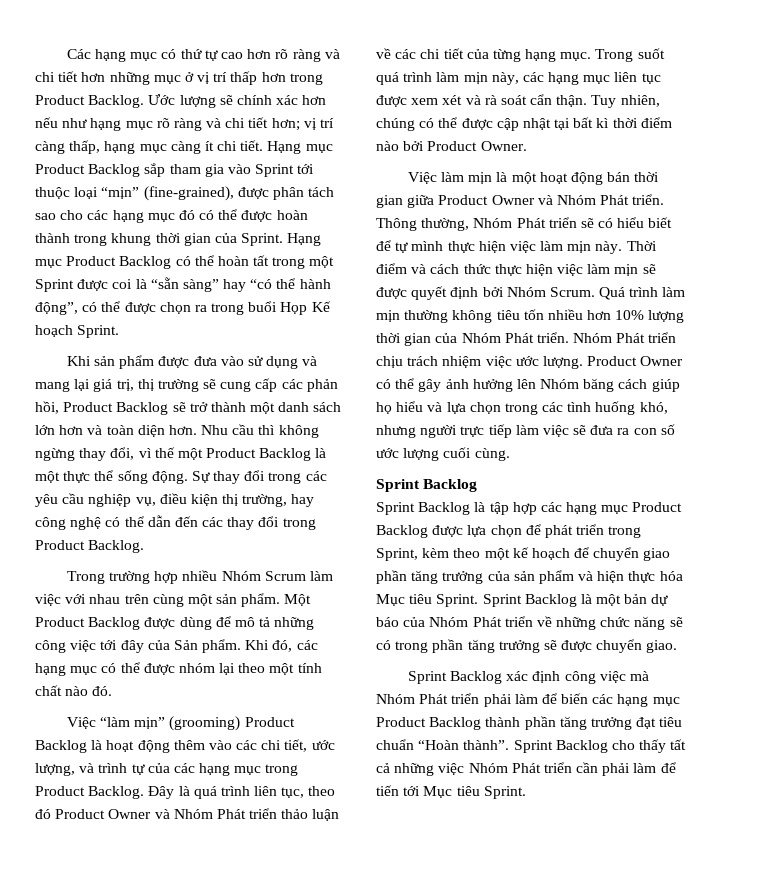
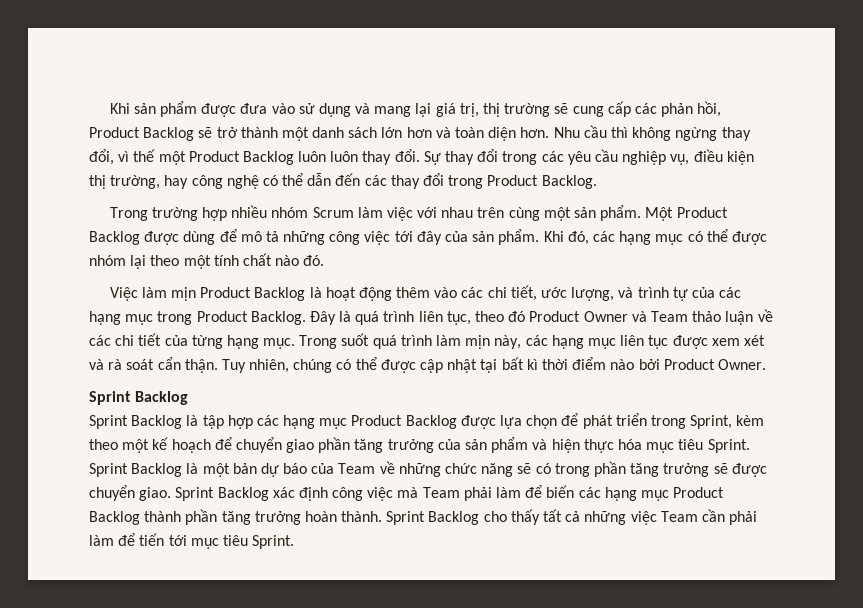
[66,49,340,62] [35,71,323,85] [35,94,327,108] [35,117,335,131] [35,140,333,154] [35,163,315,177] [35,186,335,201] [35,209,308,223] [35,233,322,246] [35,255,335,269] [35,277,331,292] [35,301,331,315] [35,325,120,338] Các hạng mục có thứ tự cao hơn rõ ràng và chi tiết hơn những mục ở vị trí thấp hơn trong Product Backlog. Ước lượng sẽ chính xác hơn nếu như hạng mục rõ ràng và chi tiết hơn; vị trí càng thấp, hạng mục càng ít chi tiết. Hạng mục Product Backlog sắp tham gia vào Sprint tới thuộc loại “mịn” (fine-grained), được phân tách sao cho các hạng mục đó có thể được hoàn thành trong khung thời gian của Sprint. Hạng mục Product Backlog có thể hoàn tất trong một Sprint được coi là “sẵn sàng” hay “có thể hành động”, có thể được chọn ra trong buổi Họp Kế hoạch Sprint. // -> (109, 108) none
[315,448,327,458] [35,470,188,484] là một thực thể sống động. -> [298,149,420,165] luôn luôn thay đổi.
[221,571,261,581] Nhóm -> [271,207,309,218] nhóm
[173,640,198,650] Sản -> [472,231,495,242] sản
[100,716,241,731] “làm mịn” (grooming) -> [141,287,196,301] làm mịn
[173,808,278,819] Nhóm Phát triển -> [650,311,688,322] Team
[407,172,660,185] [376,194,665,208] [376,217,673,231] [376,240,657,254] [376,263,656,276] [376,286,686,300] [376,309,685,323] [376,332,677,346] [376,356,684,369] [376,378,680,392] [376,401,668,415] [376,424,675,438] [376,447,510,461] // Việc làm mịn là một hoạt động bán thời gian giữa Product Owner và Nhóm Phát triển. Thông thường, Nhóm Phát triển sẽ có hiểu biết để tự mình thực hiện việc làm mịn này. Thời điểm và cách thức thực hiện việc làm mịn sẽ được quyết định bởi Nhóm Scrum. Quá trình làm mịn thường không tiêu tốn nhiều hơn 10% lượng thời gian của Nhóm Phát triển. Nhóm Phát triển chịu trách nhiệm việc ước lượng. Product Owner có thể gây ảnh hưởng lên Nhóm băng cách giúp họ hiểu và lựa chọn trong các tình huống khó, nhưng người trực tiếp làm việc sẽ đưa ra con số ước lượng cuối cùng. -> (766, 364) none
[376,594,405,606] Mục -> [646,442,675,453] mục
[429,616,533,627] Nhóm Phát triển -> [338,463,376,474] Team
(678, 646) // -> (172, 494) none
[376,693,480,704] Nhóm Phát triển -> [422,487,460,498] Team
[636,717,683,729] [376,739,510,750] đạt tiêu chuẩn “Hoàn thành”. -> [304,511,383,522] hoàn thành.
[468,762,572,773] Nhóm Phát triển -> [660,511,698,522] Team
[423,786,453,798] Mục -> [190,538,219,549] mục

